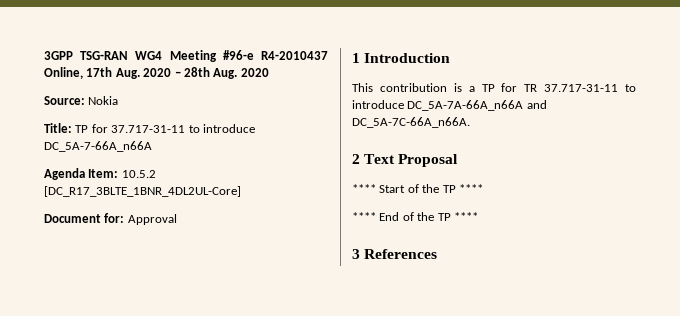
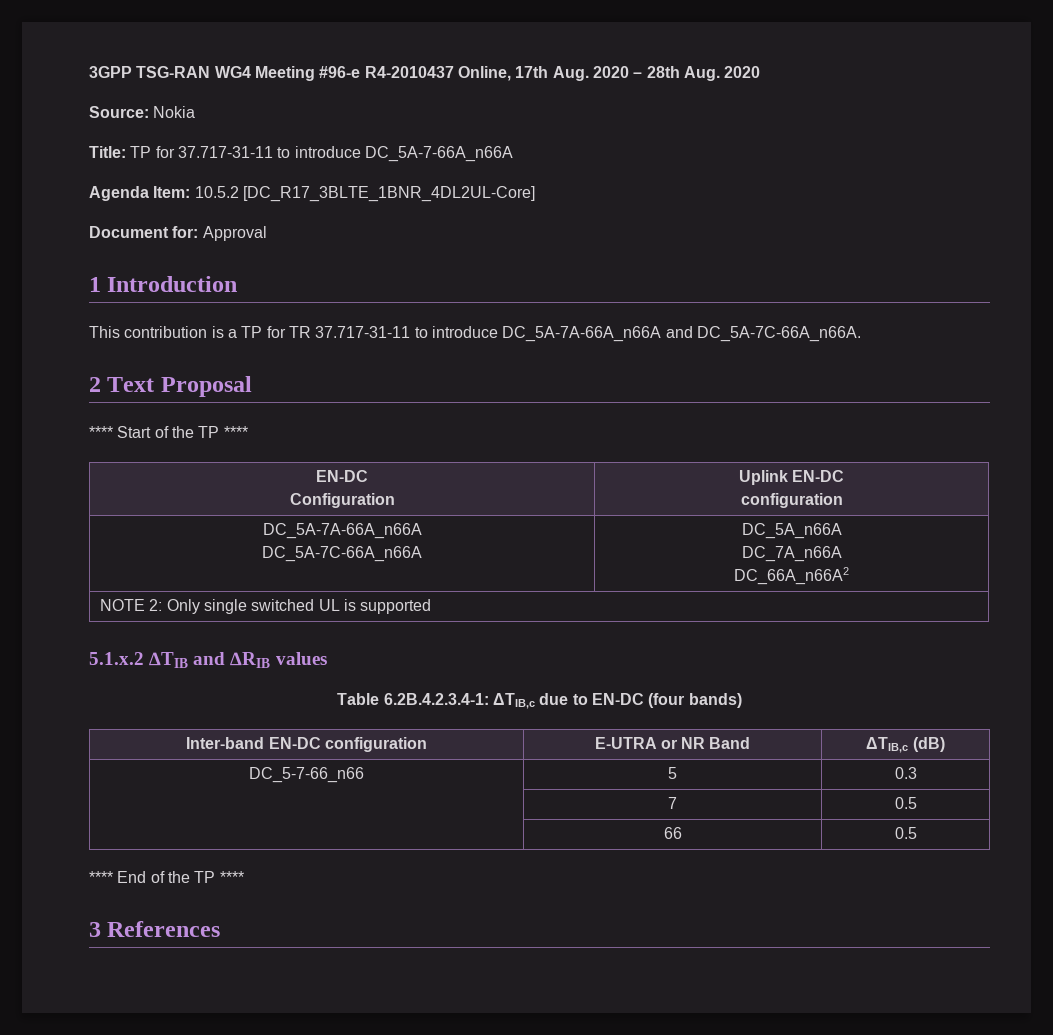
(483, 188) none -> [316,470,368,482] [289,493,395,508] [738,470,845,485] [740,493,843,508] [262,523,422,539] [262,546,422,562] [741,523,842,539] [741,546,842,562] [734,567,849,585] [99,599,432,614] [89,652,327,668] [337,693,742,709] [186,737,427,752] [594,737,751,749] [866,737,945,753] [249,767,364,783] [668,767,677,779] [894,767,917,779] [668,797,677,809] [894,797,917,809] [663,827,682,839] [894,827,917,839] // EN-DC // Configuration | Uplink EN-DC // configuration // DC_5A-7A-66A_n66A // DC_5A-7C-66A_n66A | DC_5A_n66A // DC_7A_n66A // DC_66A_n66A2 // NOTE 2: Only single switched UL is supported // 5.1.x.2 ∆TIB and ∆RIB values // Table 6.2B.4.2.3.4-1: ΔTIB,c due to EN-DC (four bands) // Inter-band EN-DC configuration | E-UTRA or NR Band | ΔTIB,c (dB) // DC_5-7-66_n66 | 5 | 0.3 // | 7 | 0.5 // | 66 | 0.5

